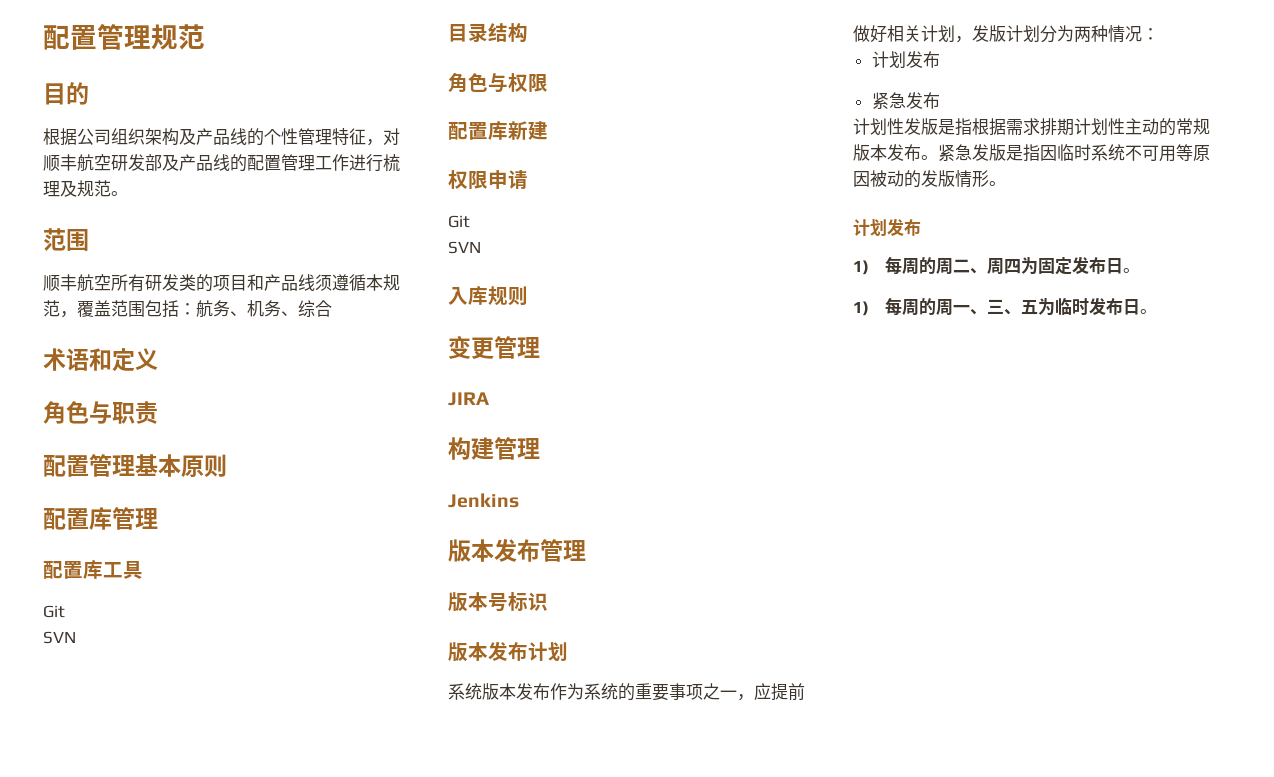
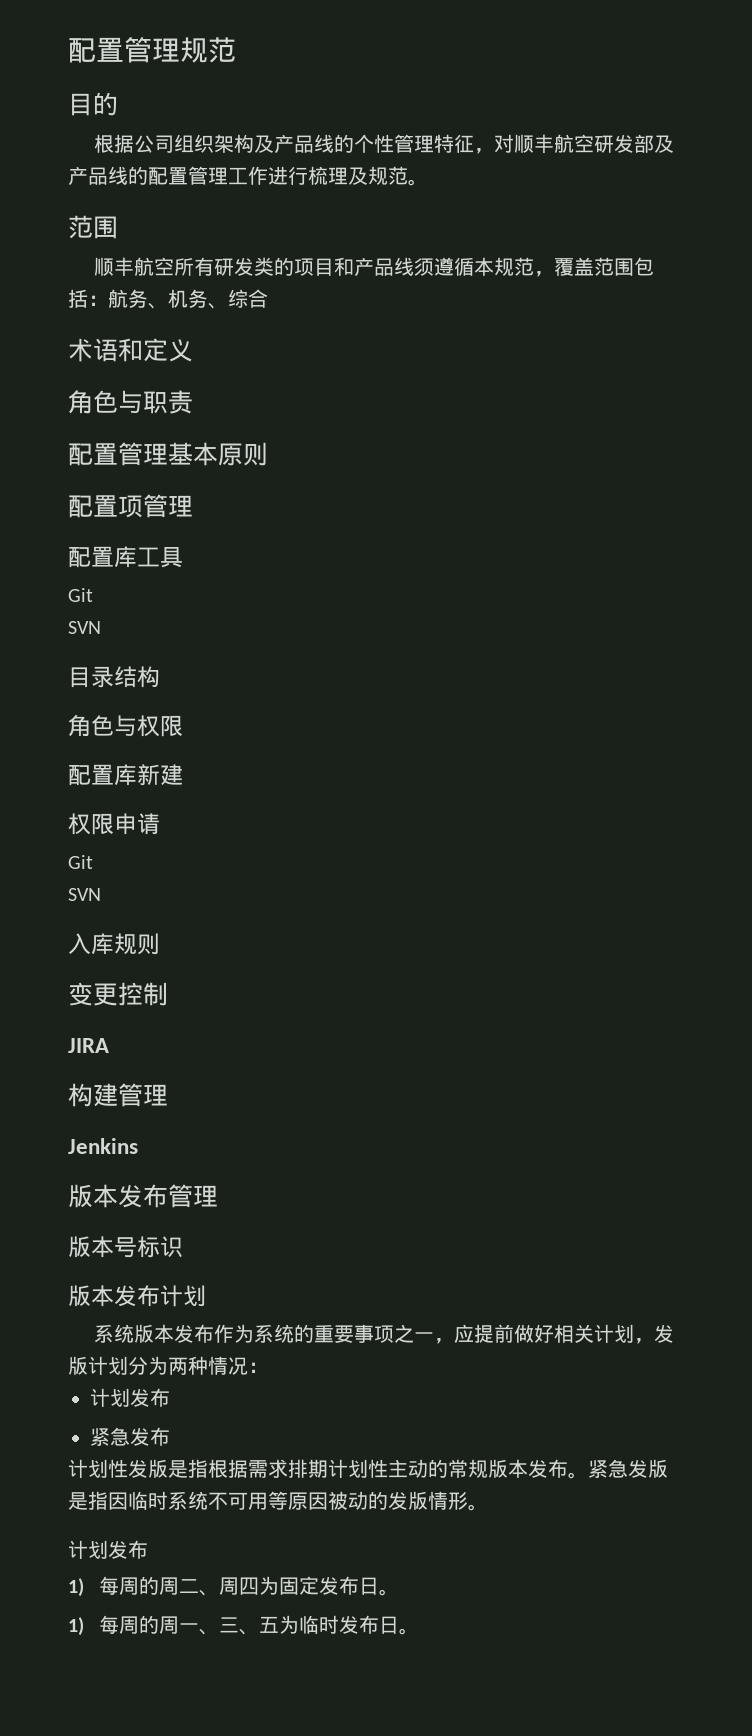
[89,507,112,530] 库 -> [118,495,143,518] 项
[494,336,540,359] 管理 -> [118,982,168,1006] 控制

